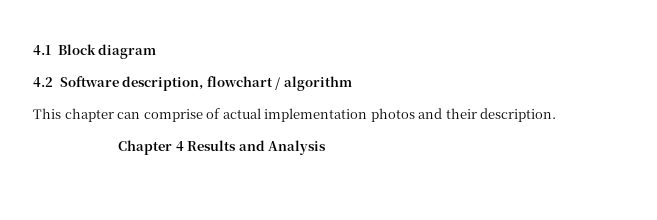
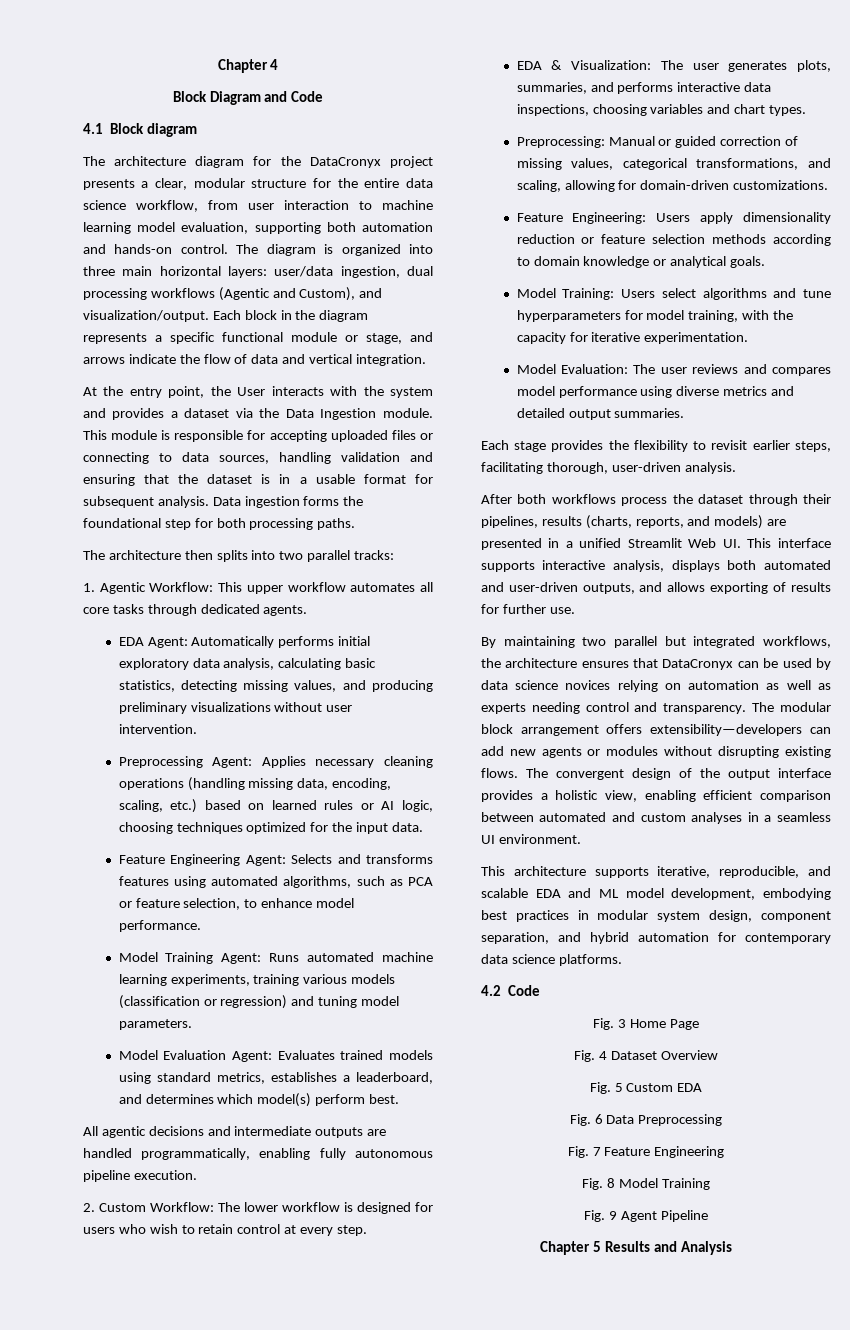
[33,44,157,59] [33,76,352,91] [33,108,557,122] [118,140,184,155] 4.1 Block diagram // 4.2 Software description, flowchart / algorithm // This chapter can comprise of actual implementation photos and their description. // Chapter 4 -> [217,59,279,73] [172,91,324,105] [82,123,197,137] [82,156,433,168] [82,178,433,190] [82,200,434,212] [82,222,433,234] [82,244,434,256] [82,266,433,278] [82,287,383,301] [82,310,369,322] [82,332,434,344] [82,354,427,366] [82,386,433,398] [82,408,433,420] [82,430,433,442] [82,452,434,464] [82,474,433,486] [82,496,364,508] [82,518,356,530] [82,550,395,562] [82,582,433,594] [82,604,308,616] [118,636,371,648] [118,658,377,670] [118,680,434,692] [118,702,353,714] [118,724,197,734] [118,756,433,768] [118,777,392,791] [118,799,434,813] [118,822,424,834] [118,854,434,866] [118,876,433,888] [118,898,355,910] [118,920,201,932] [118,952,433,964] [118,974,396,986] [118,995,400,1009] [118,1019,192,1030] [118,1050,433,1062] [118,1072,433,1084] [118,1093,400,1107] [82,1126,387,1138] [82,1148,433,1160] [82,1170,197,1182] [82,1202,433,1214] [82,1224,368,1236] [516,60,831,72] [516,82,772,94] [516,104,807,116] [516,136,799,148] [516,158,831,170] [516,180,829,192] [516,212,831,224] [516,234,831,246] [516,256,766,268] [516,288,831,300] [516,310,794,322] [516,332,749,344] [516,364,831,376] [516,386,795,398] [516,408,685,420] [480,440,831,452] [480,462,736,474] [480,494,831,506] [480,515,787,529] [480,538,831,550] [480,560,831,572] [480,582,831,594] [480,604,575,614] [480,636,831,648] [480,658,831,670] [480,680,831,692] [480,702,831,714] [480,724,831,736] [480,746,831,758] [480,768,831,780] [480,790,831,802] [480,812,832,824] [480,834,581,844] [480,866,831,878] [480,888,831,900] [480,910,831,922] [480,932,831,944] [480,954,622,966] [480,985,541,996] [593,1018,699,1030] [574,1050,718,1062] [589,1082,703,1094] [569,1114,723,1126] [567,1146,725,1158] [582,1178,710,1190] [584,1210,708,1222] [540,1241,602,1255] Chapter 4 // Block Diagram and Code // 4.1 Block diagram // The architecture diagram for the DataCronyx project presents a clear, modular structure for the entire data science workflow, from user interaction to machine learning model evaluation, supporting both automation and hands-on control. The diagram is organized into three main horizontal layers: user/data ingestion, dual processing workflows (Agentic and Custom), and visualization/output. Each block in the diagram represents a specific functional module or stage, and arrows indicate the flow of data and vertical integration. // At the entry point, the User interacts with the system and provides a dataset via the Data Ingestion module. This module is responsible for accepting uploaded files or connecting to data sources, handling validation and ensuring that the dataset is in a usable format for subsequent analysis. Data ingestion forms the foundational step for both processing paths. // The architecture then splits into two parallel tracks: // 1. Agentic Workflow: This upper workflow automates all core tasks through dedicated agents. // EDA Agent: Automatically performs initial exploratory data analysis, calculating basic statistics, detecting missing values, and producing preliminary visualizations without user intervention. // Preprocessing Agent: Applies necessary cleaning operations (handling missing data, encoding, scaling, etc.) based on learned rules or AI logic, choosing techniques optimized for the input data. // Feature Engineering Agent: Selects and transforms features using automated algorithms, such as PCA or feature selection, to enhance model performance. // Model Training Agent: Runs automated machine learning experiments, training various models (classification or regression) and tuning model parameters. // Model Evaluation Agent: Evaluates trained models using standard metrics, establishes a leaderboard, and determines which model(s) perform best. // All agentic decisions and intermediate outputs are handled programmatically, enabling fully autonomous pipeline execution. // 2. Custom Workflow: The lower workflow is designed for users who wish to retain control at every step. // EDA & Visualization: The user generates plots, summaries, and performs interactive data inspections, choosing variables and chart types. // Preprocessing: Manual or guided correction of missing values, categorical transformations, and scaling, allowing for domain-driven customizations. // Feature Engineering: Users apply dimensionality reduction or feature selection methods according to domain knowledge or analytical goals. // Model Training: Users select algorithms and tune hyperparameters for model training, with the capacity for iterative experimentation. // Model Evaluation: The user reviews and compares model performance using diverse metrics and detailed output summaries. // Each stage provides the flexibility to revisit earlier steps, facilitating thorough, user-driven analysis. // After both workflows process the dataset through their pipelines, results (charts, reports, and models) are presented in a unified Streamlit Web UI. This interface supports interactive analysis, displays both automated and user-driven outputs, and allows exporting of results for further use. // By maintaining two parallel but integrated workflows, the architecture ensures that DataCronyx can be used by data science novices relying on automation as well as experts needing control and transparency. The modular block arrangement offers extensibility—developers can add new agents or modules without disrupting existing flows. The convergent design of the output interface provides a holistic view, enabling efficient comparison between automated and custom analyses in a seamless UI environment. // This architecture supports iterative, reproducible, and scalable EDA and ML model development, embodying best practices in modular system design, component separation, and hybrid automation for contemporary data science platforms. // 4.2 Code // Fig. 3 Home Page // Fig. 4 Dataset Overview // Fig. 5 Custom EDA // Fig. 6 Data Preprocessing // Fig. 7 Feature Engineering // Fig. 8 Model Training // Fig. 9 Agent Pipeline // Chapter 5

